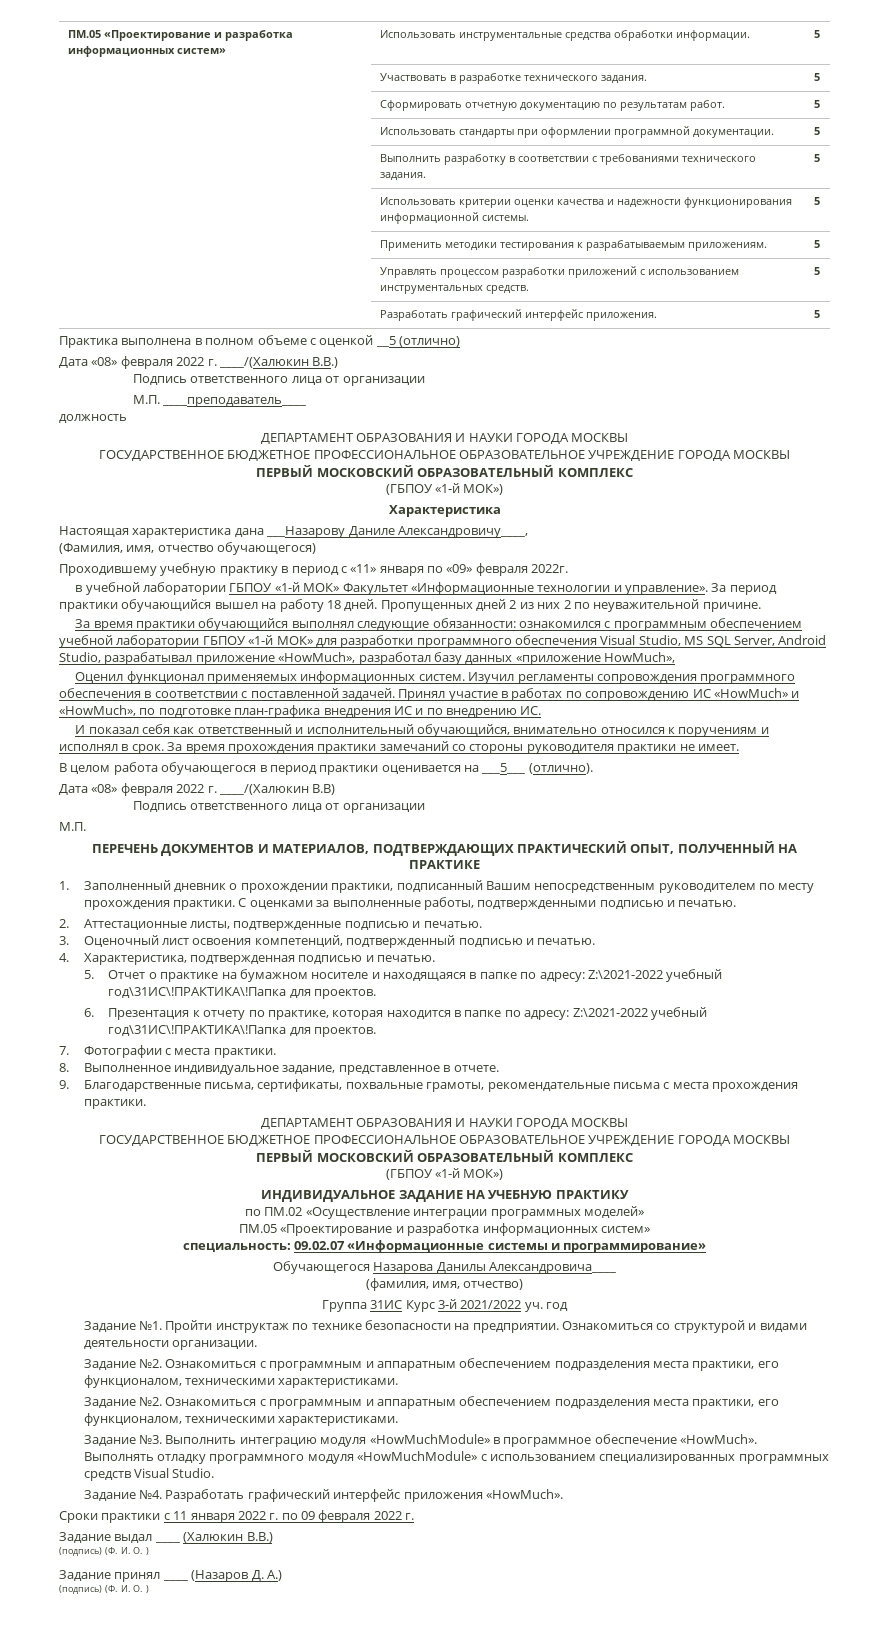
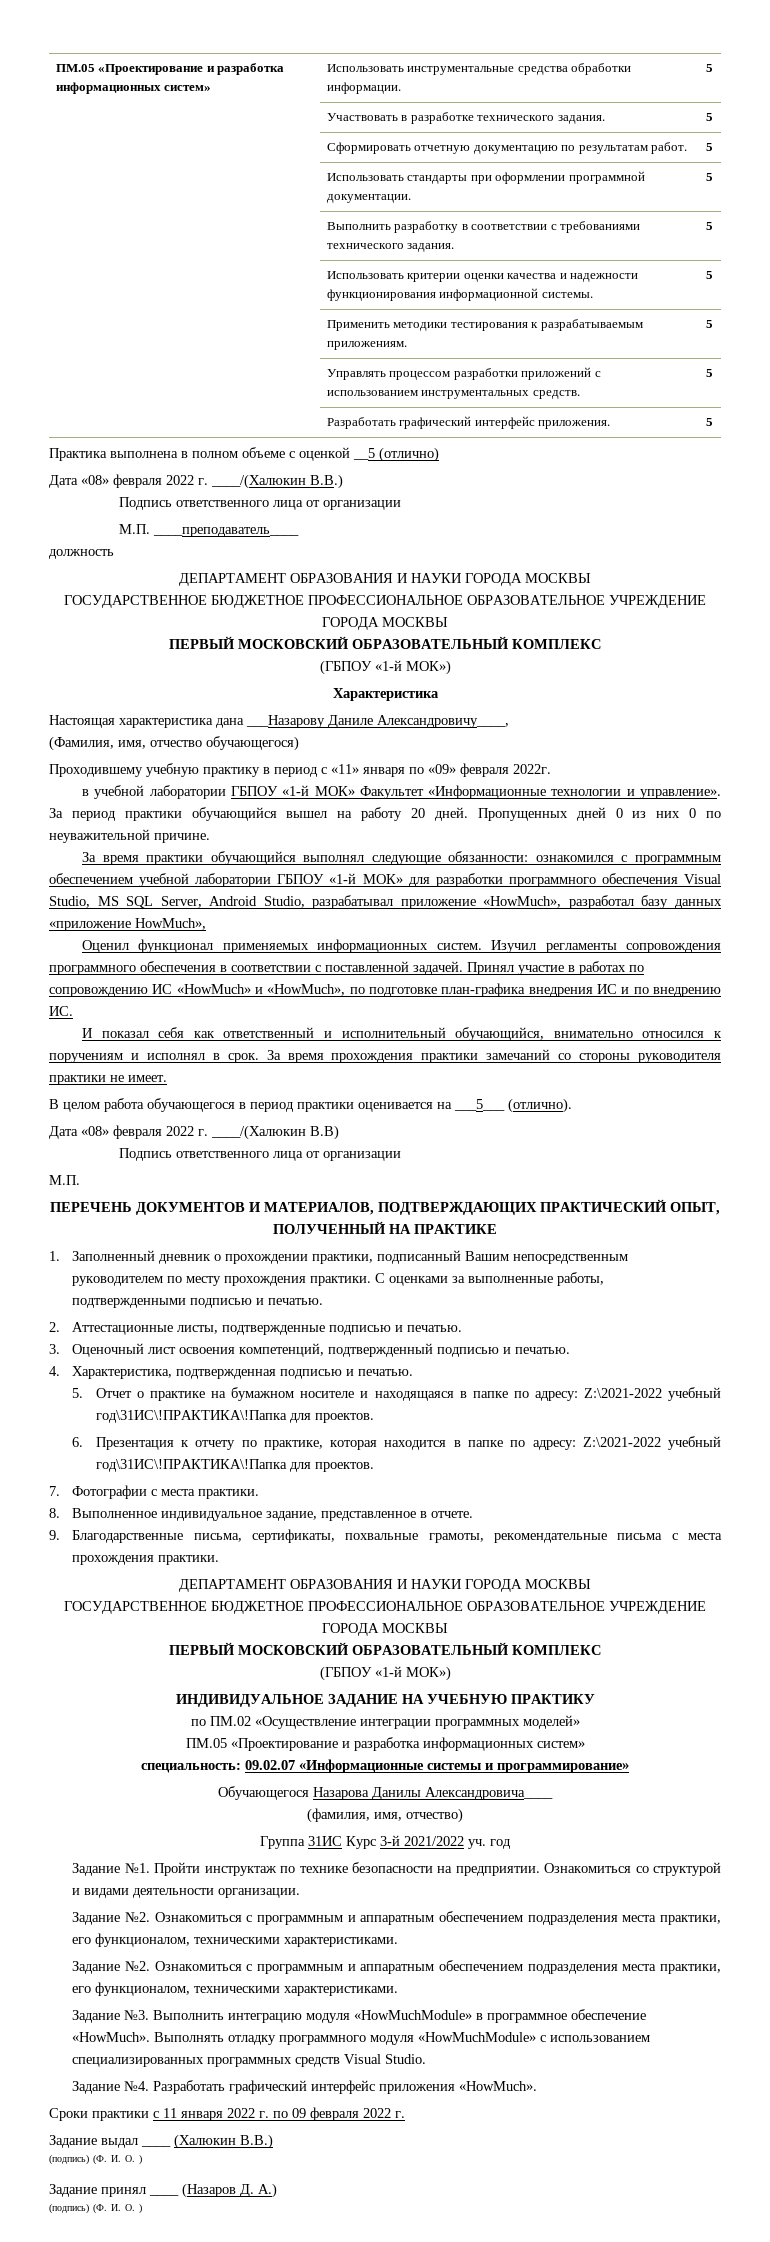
[326,600,341,609] 18 -> [411,808,426,818] 20
[509,600,517,609] 2 -> [615,808,623,818] 0
[563,600,571,609] 2 -> [689,808,697,818] 0

